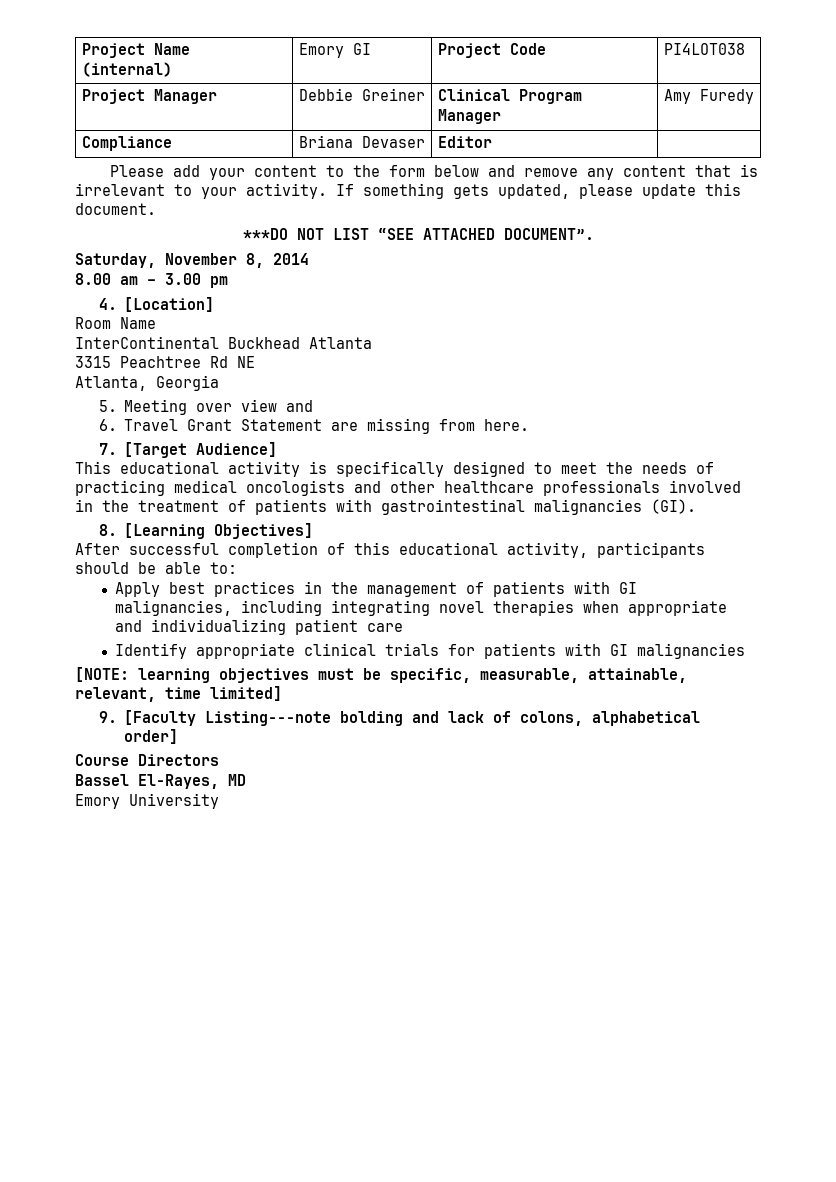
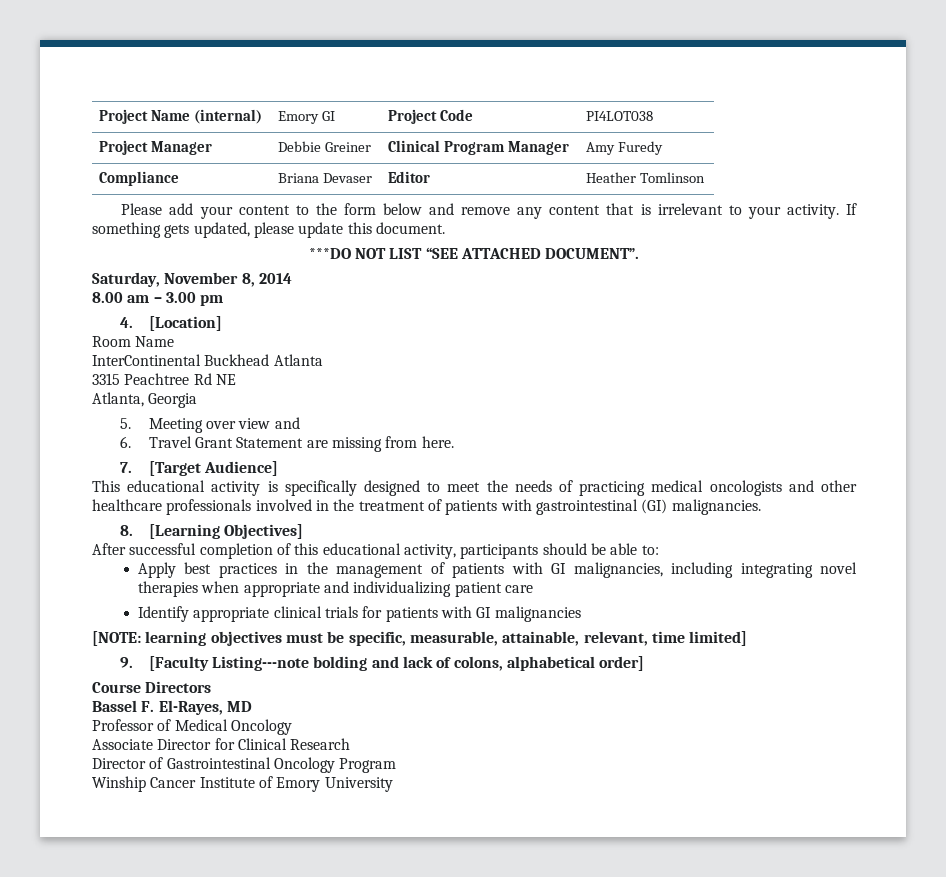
(492, 142) none -> [585,172,705,183] Heather Tomlinson
[534,499,696,515] malignancies (GI). -> [641,499,761,515] (GI) malignancies.
(129, 780) none -> [141,701,155,712] F.
(246, 780) none -> [92,719,292,735] [92,738,351,750] [92,757,397,773] [92,776,273,792] Professor of Medical Oncology // Associate Director for Clinical Research // Director of Gastrointestinal Oncology Program // Winship Cancer Institute of

